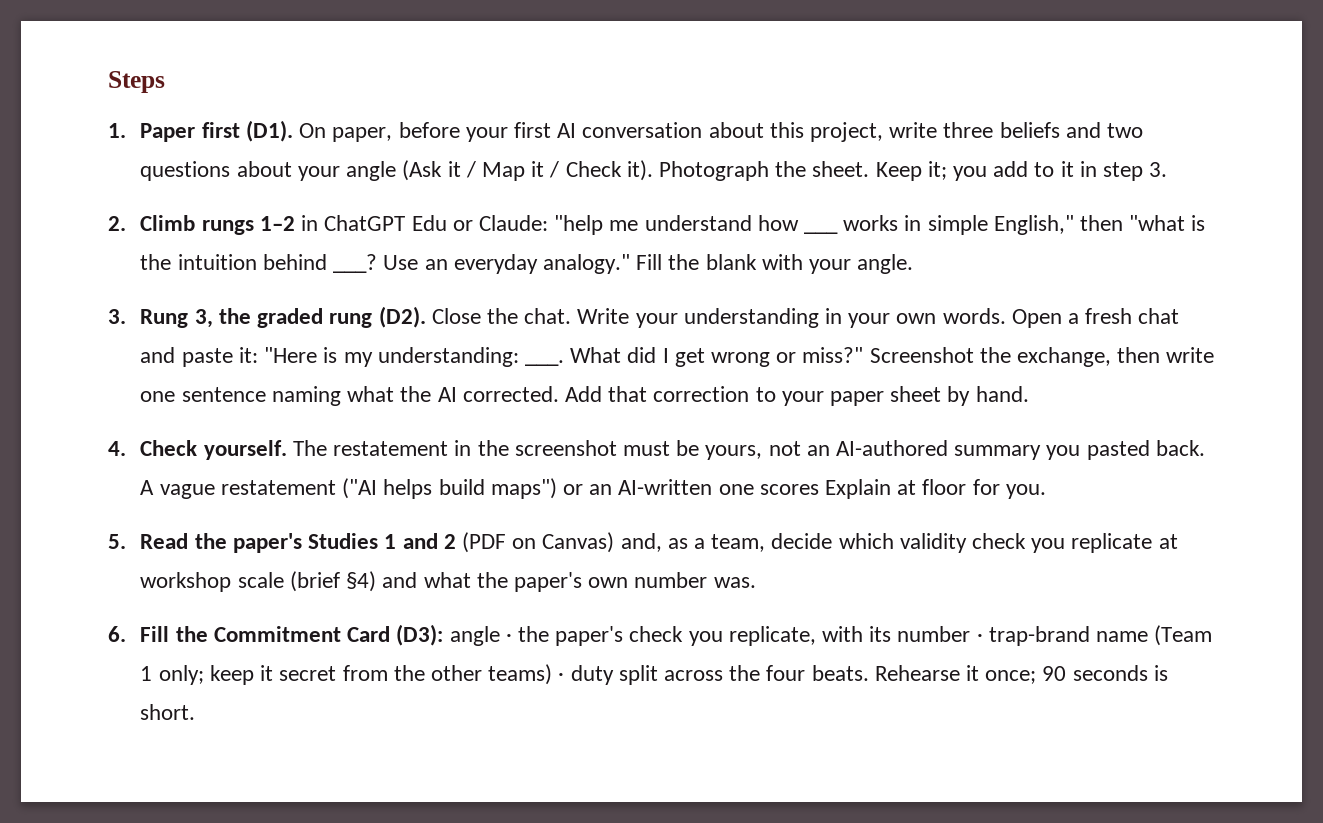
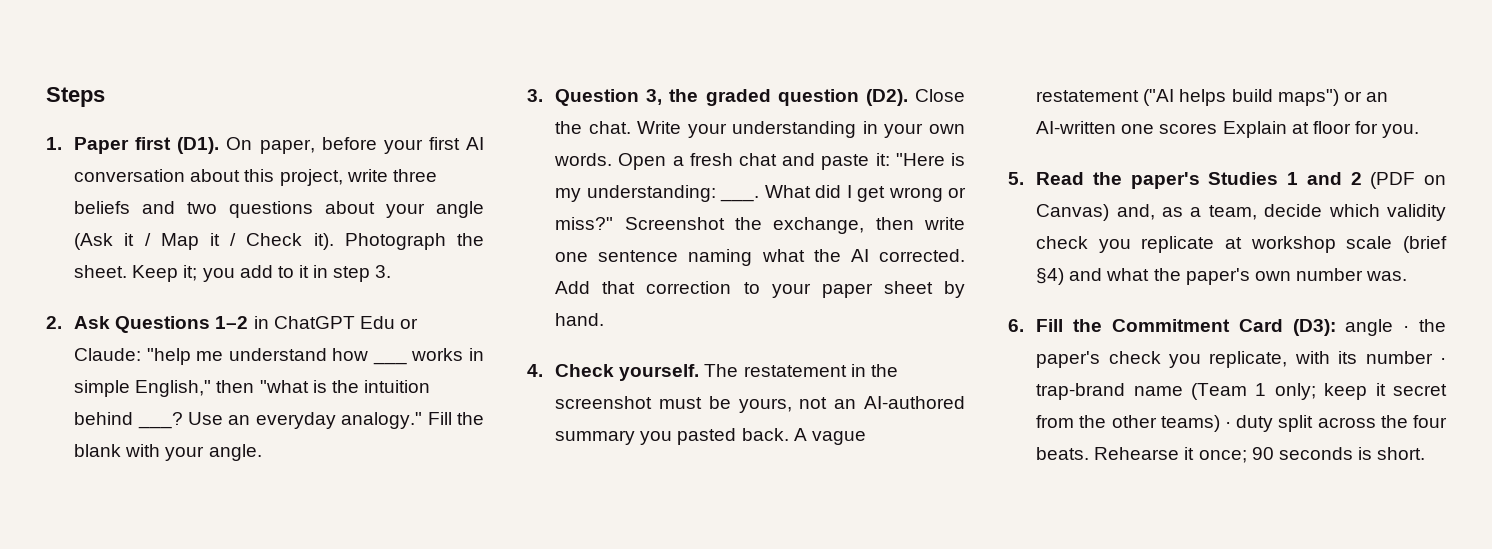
[140,215,254,235] Climb rungs -> [74,316,211,333] Ask Questions
[140,309,189,328] Rung -> [555,89,640,106] Question
[329,313,373,328] rung -> [777,89,859,106] question

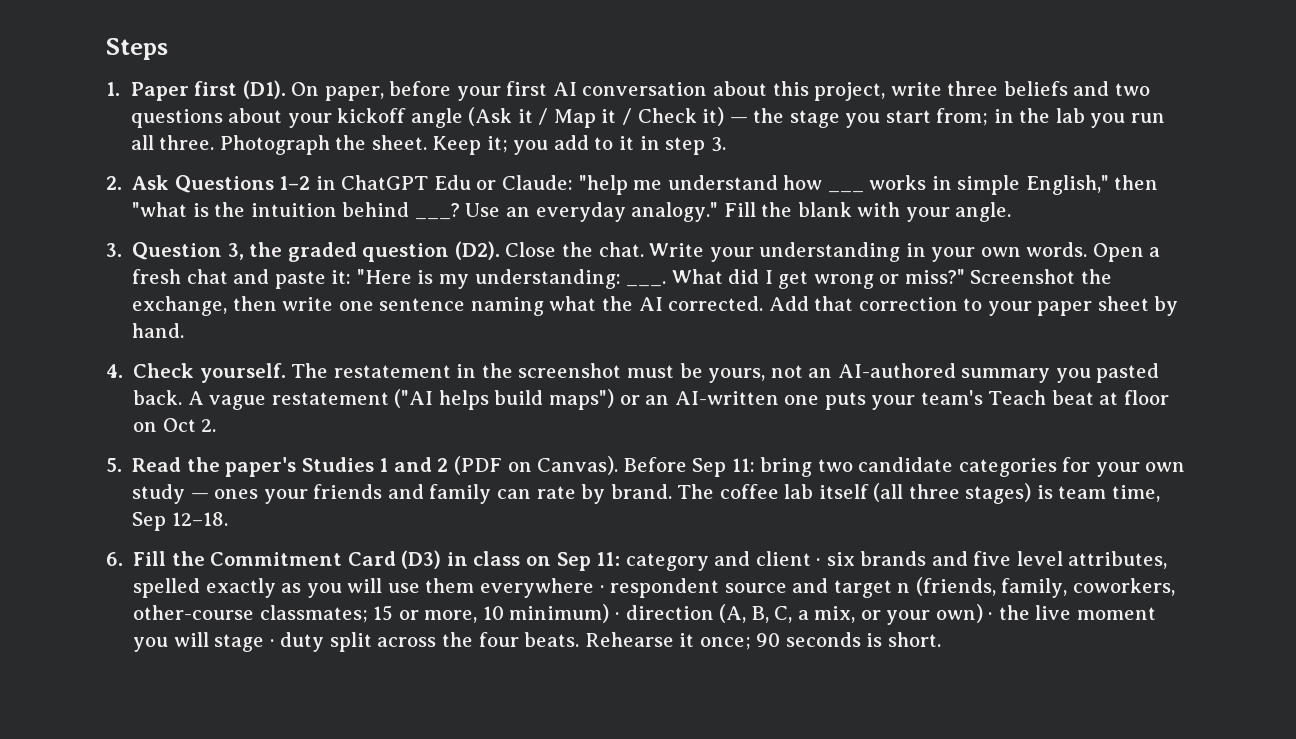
(426, 210) none -> [337,108,407,123] kickoff
[313,233,334,250] it). -> [702,107,1165,128] [130,135,215,150] it) — the stage you start from; in the lab you run all three.
[1159,121,1420,138] scores Explain at floor for you. -> [824,390,1169,410] [133,418,217,432] puts your team's Teach beat at floor on Oct 2.
[1036,204,1446,221] [1036,236,1447,253] [1036,268,1408,285] Canvas) and, as a team, decide which validity check you replicate at workshop scale (brief §4) and what the paper's own number was. -> [537,456,1186,477] [132,483,1160,504] [132,512,228,531] Canvas). Before Sep 11: bring two candidate categories for your own study — ones your friends and family can rate by brand. The coffee lab itself (all three stages) is team time, Sep 12–18.
[1292,319,1446,336] [1036,351,1446,368] [1036,383,1447,400] [1036,415,1220,432] (D3): angle · the paper's check you replicate, with its number · trap-brand name (Team 1 only; keep it secret from the other teams) -> [401,550,1168,571] [133,577,1175,598] [133,604,1156,625] [133,632,265,652] (D3) in class on Sep 11: category and client · six brands and five level attributes, spelled exactly as you will use them everywhere · respondent source and target n (friends, family, coworkers, other-course classmates; 15 or more, 10 minimum) · direction (A, B, C, a mix, or your own) · the live moment you will stage

